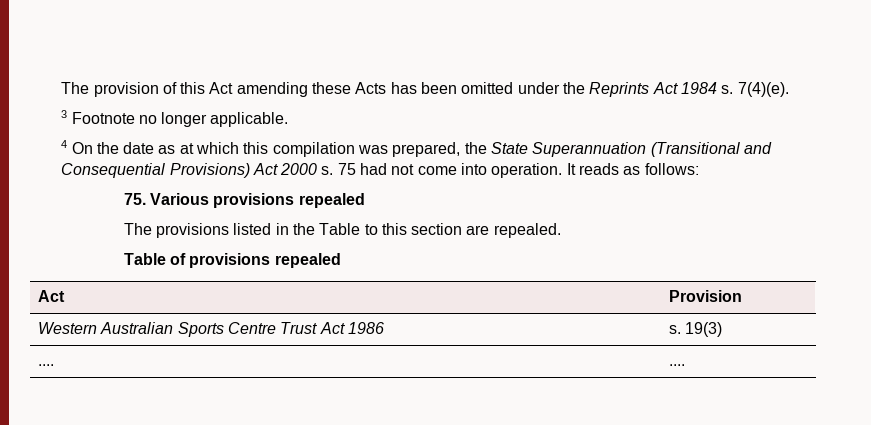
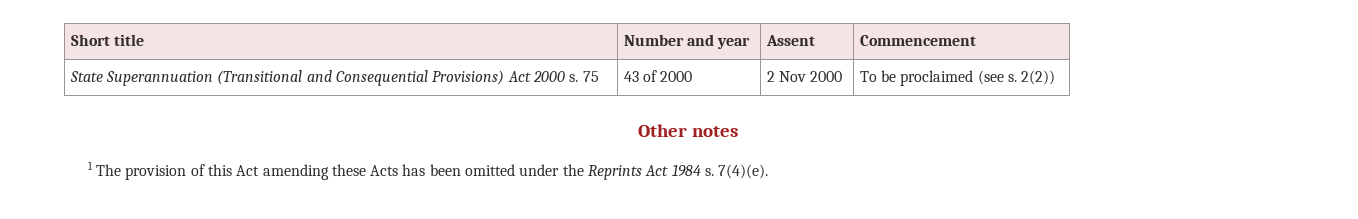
(61, 88) none -> [70,34,145,46] [623,34,751,49] [765,35,815,46] [859,35,976,46] [69,70,599,86] [623,70,693,82] [766,71,843,82] [859,70,1056,86] [638,124,738,137] [87,161,93,170] Short title | Number and year | Assent | Commencement // State Superannuation (Transitional and Consequential Provisions) Act 2000 s. 75 | 43 of 2000 | 2 Nov 2000 | To be proclaimed (see s. 2(2)) // Other notes // 1
[61,110,289,127] [61,140,773,157] [61,163,699,178] [123,193,365,208] [123,223,561,238] [123,253,341,268] [37,290,65,302] [668,290,742,302] [37,322,384,337] [668,322,723,337] [37,364,54,366] [668,364,685,366] // 3 Footnote no longer applicable. // 4 On the date as at which this compilation was prepared, the State Superannuation (Transitional and Consequential Provisions) Act 2000 s. 75 had not come into operation. It reads as follows: // 75. Various provisions repealed // The provisions listed in the Table to this section are repealed. // Table of provisions repealed // Act | Provision // Western Australian Sports Centre Trust Act 1986 | s. 19(3) // .... | .... -> (769, 171) none

